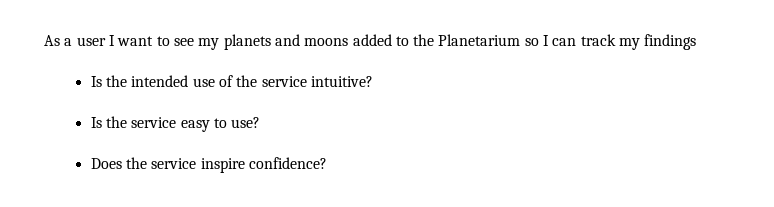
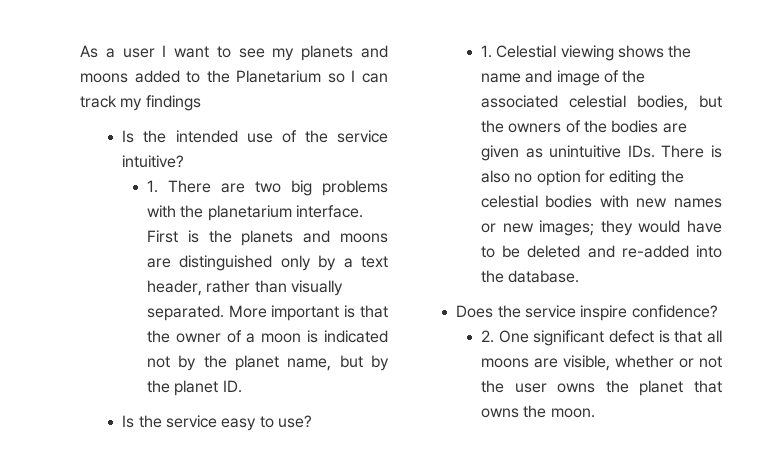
(373, 81) none -> [146,180,389,196] [146,205,363,221] [146,230,388,246] [146,255,389,271] [146,280,343,296] [146,305,389,321] [146,330,389,343] [146,355,390,371] [146,380,242,396] // 1. There are two big problems with the planetarium interface. First is the planets and moons are distinguished only by a text header, rather than visually separated. More important is that the owner of a moon is indicated not by the planet name, but by the planet ID.
(261, 122) none -> [480,45,692,61] [480,70,646,86] [480,95,722,111] [480,120,687,133] [480,145,722,161] [480,170,684,186] [480,195,722,208] [480,220,722,236] [480,245,722,258] [480,270,580,283] // 1. Celestial viewing shows the name and image of the associated celestial bodies, but the owners of the bodies are given as unintuitive IDs. There is also no option for editing the celestial bodies with new names or new images; they would have to be deleted and re-added into the database.
(327, 163) none -> [480,330,722,346] [480,355,722,371] [480,380,722,396] [480,405,595,418] // 2. One significant defect is that all moons are visible, whether or not the user owns the planet that owns the moon.

